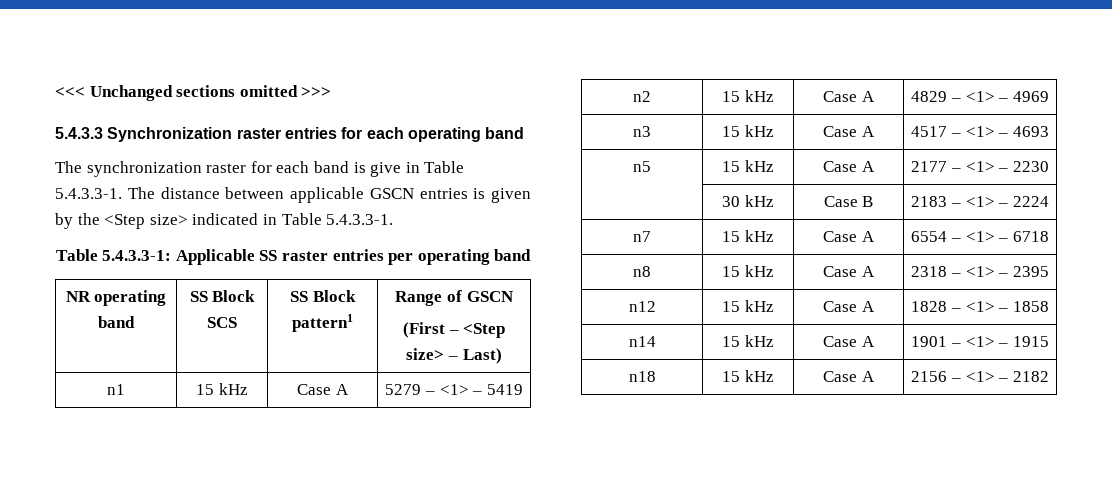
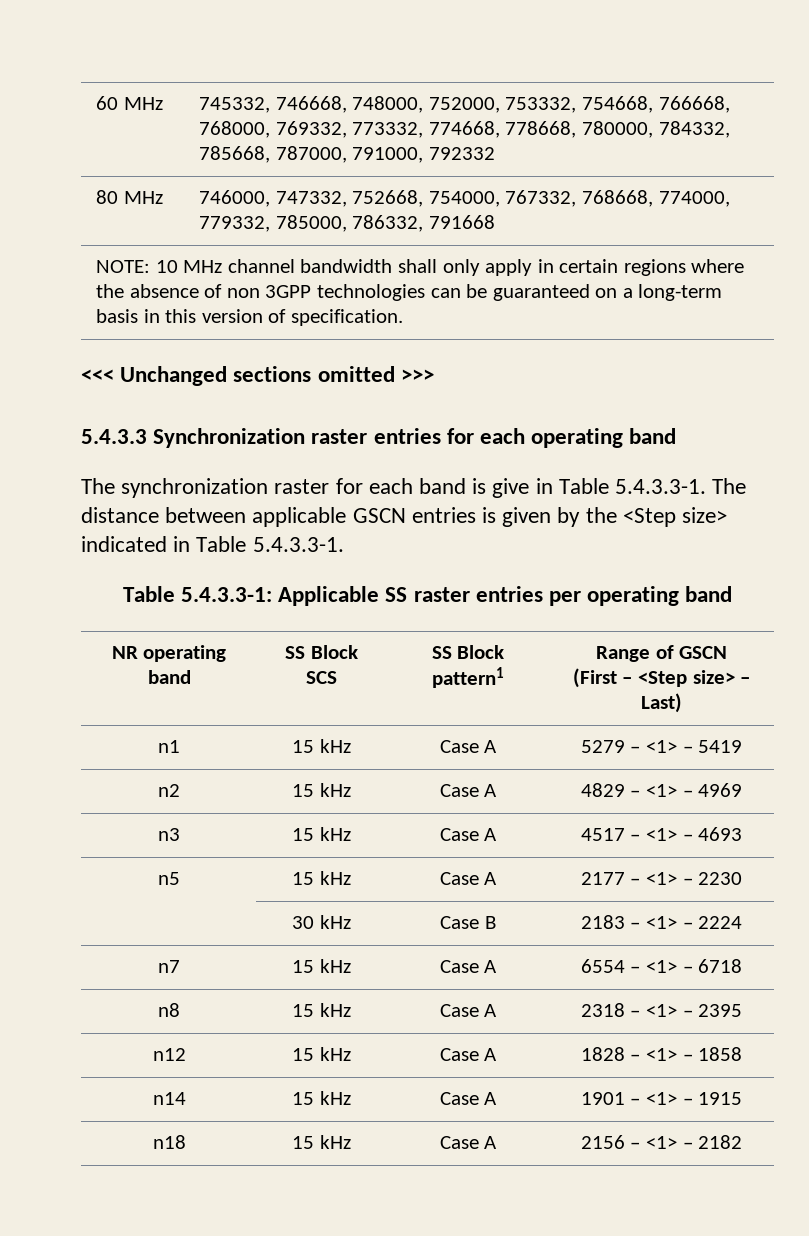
(55, 92) none -> [96,96,163,110] [199,96,730,113] [199,121,730,138] [199,146,495,163] [96,190,163,204] [199,190,730,207] [199,215,495,232] [96,259,745,276] [96,284,723,301] [96,309,403,326] 60 MHz | 745332, 746668, 748000, 752000, 753332, 754668, 766668, 768000, 769332, 773332, 774668, 778668, 780000, 784332, 785668, 787000, 791000, 792332 // 80 MHz | 746000, 747332, 752668, 754000, 767332, 768668, 774000, 779332, 785000, 786332, 791668 // NOTE: 10 MHz channel bandwidth shall only apply in certain regions where the absence of non 3GPP technologies can be guaranteed on a long-term basis in this version of specification. //

